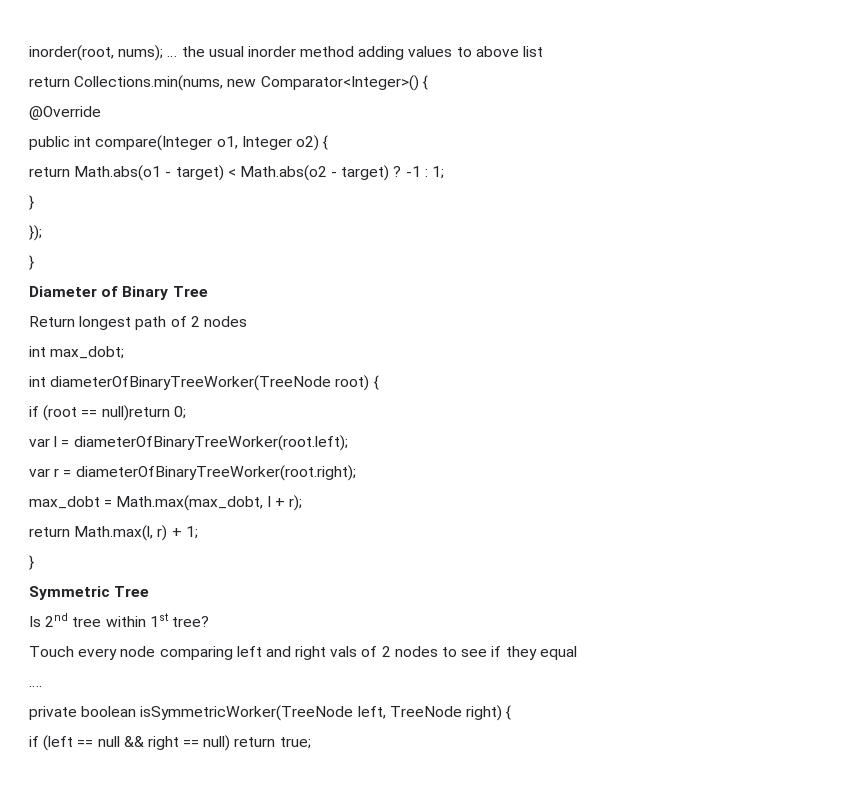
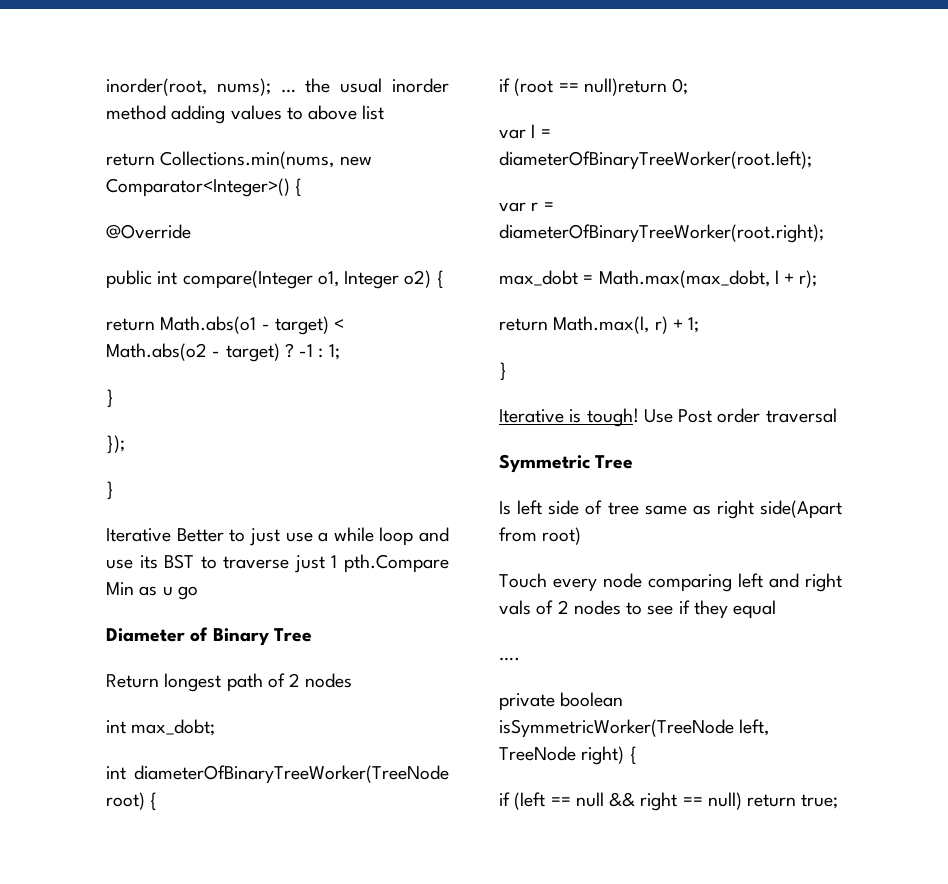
(34, 262) none -> [106,527,449,546] [106,554,449,573] [106,582,198,600] // Iterative Better to just use a while loop and use its BST to traverse just 1 pth.Compare Min as u go
[29,586,150,600] [29,613,209,627] Symmetric Tree // Is 2nd tree within 1st tree? -> [499,408,837,427] [499,454,634,473] [499,500,842,519] [499,527,582,545] Iterative is tough! Use Post order traversal // Symmetric Tree // Is left side of tree same as right side(Apart from root)

